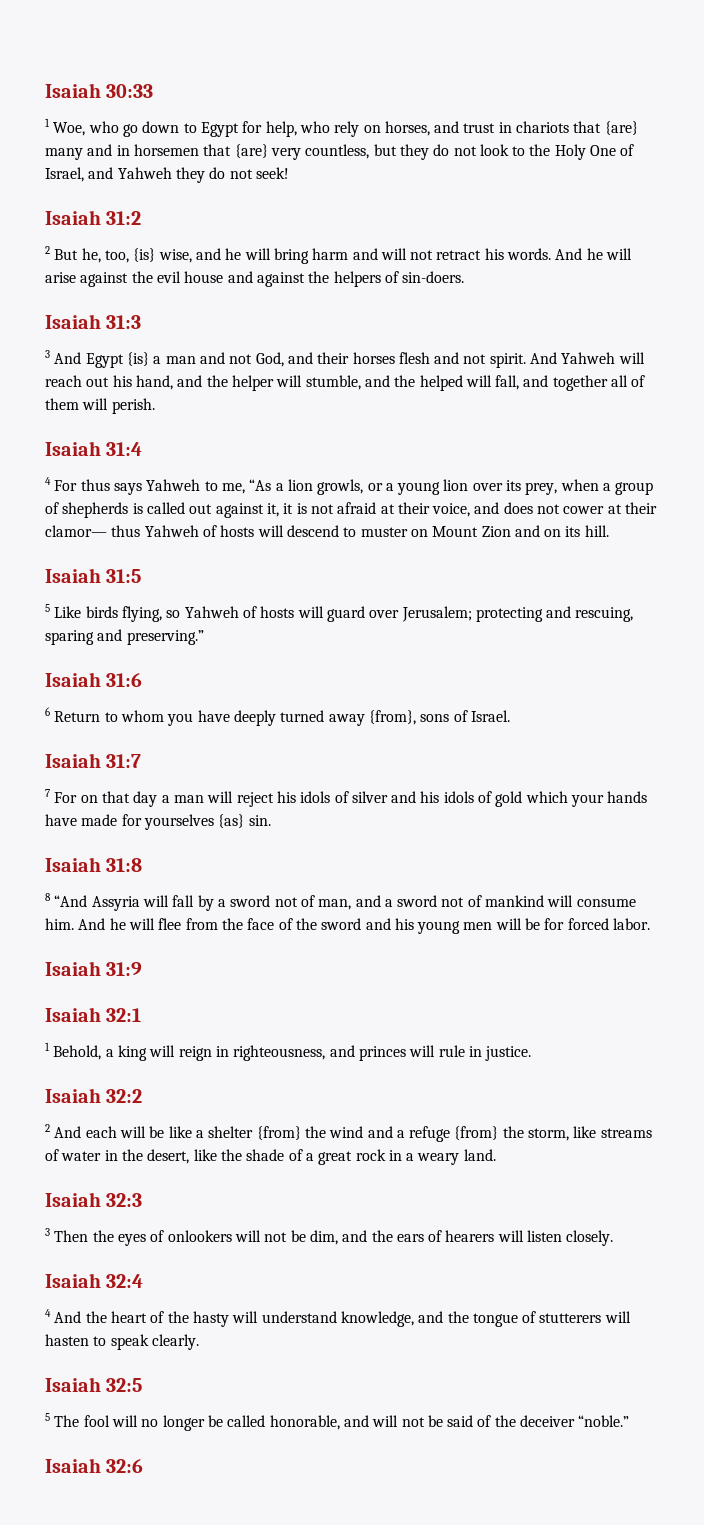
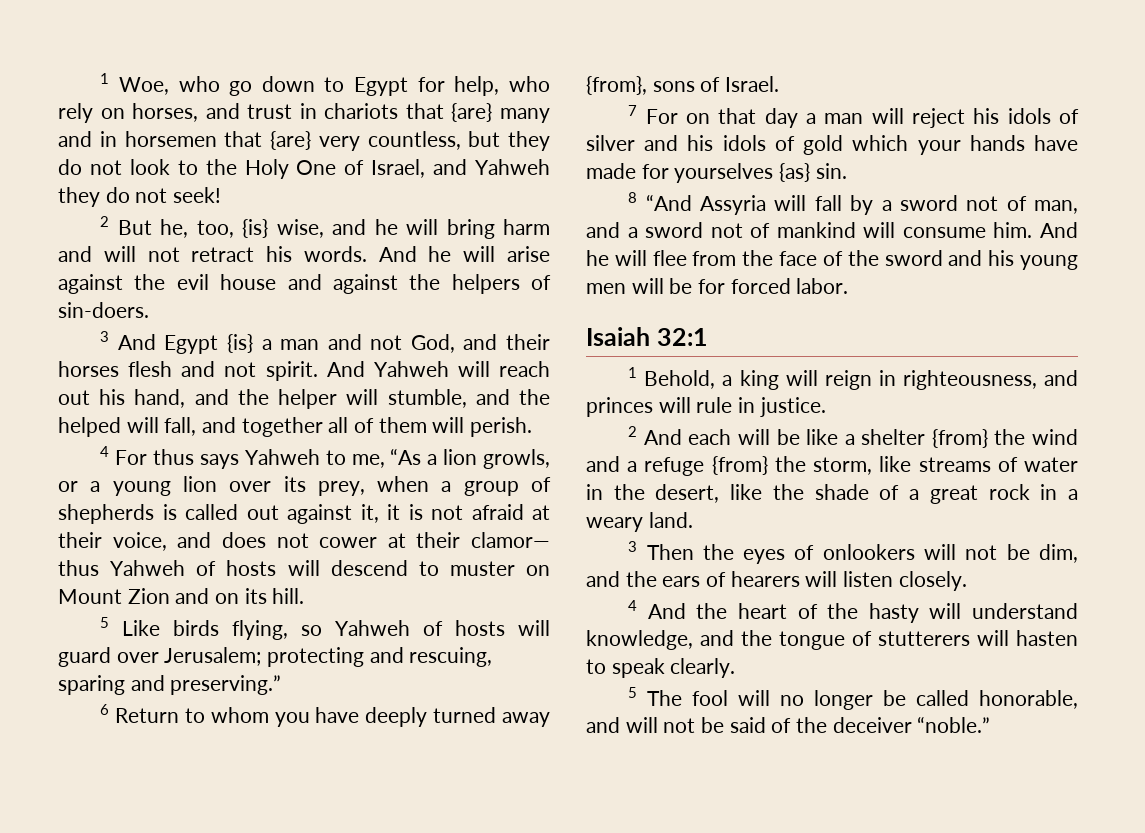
[45,83,154,98] Isaiah 30:33 // -> (100, 78) none
[45,210,142,225] // Isaiah 31:2 -> (222, 195) none
[45,314,142,329] // Isaiah 31:3 -> (149, 310) none
[45,441,143,456] // Isaiah 31:4 -> (533, 427) none
[45,568,142,583] // Isaiah 31:5 -> (305, 596) none
[45,672,143,687] // Isaiah 31:6 -> (282, 685) none
[45,753,142,768] // Isaiah 31:7 -> (780, 84) none
[45,857,143,872] // Isaiah 31:8 -> (847, 171) none
[45,961,143,976] // Isaiah 31:9 -> (849, 286) none
[45,1088,143,1103] // Isaiah 32:2 -> (826, 407) none
[45,1192,143,1207] // Isaiah 32:3 -> (693, 520) none
[45,1273,144,1288] // Isaiah 32:4 -> (967, 581) none
[45,1377,143,1392] // Isaiah 32:5 -> (736, 668) none
[45,1458,144,1473] // Isaiah 32:6 -> (991, 724) none

